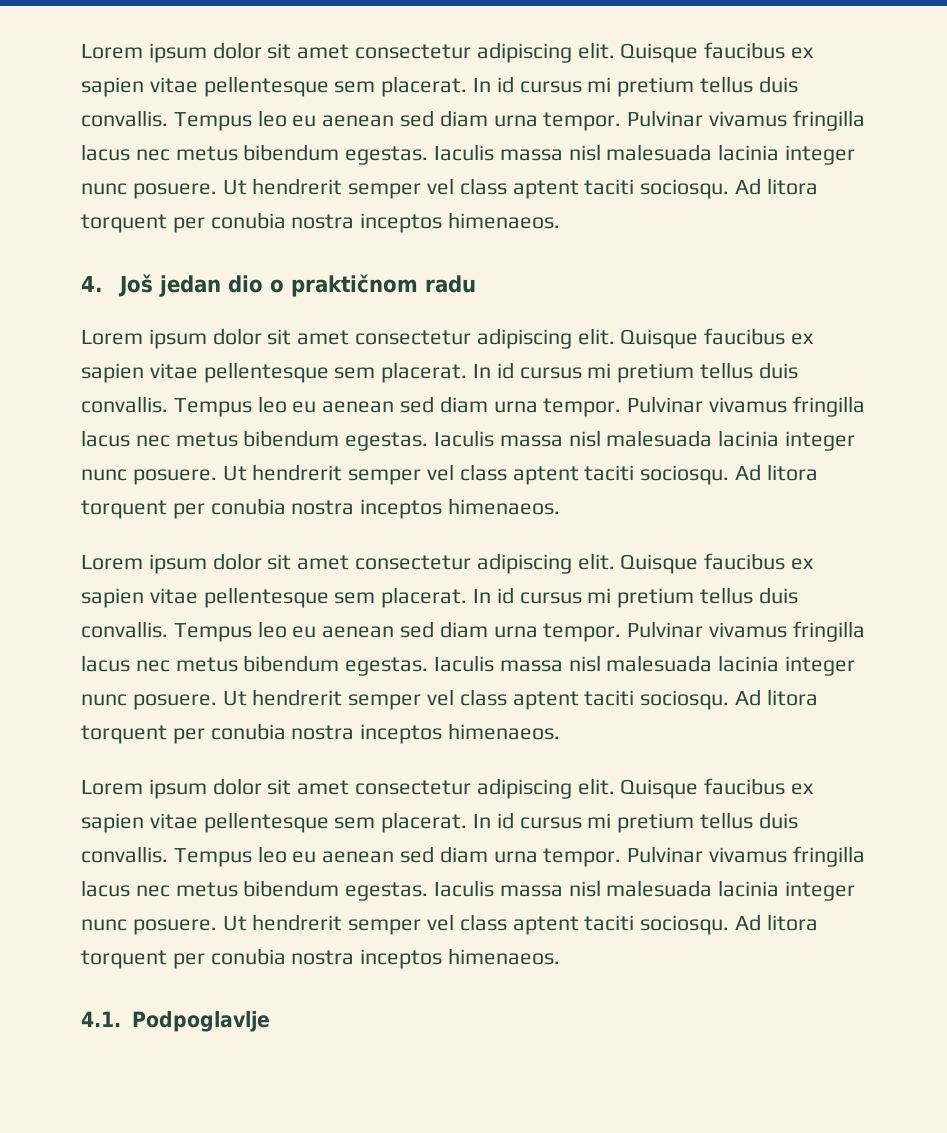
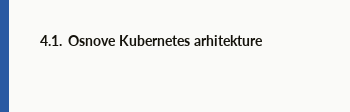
[81,42,815,63] [81,76,798,97] [81,110,865,131] [81,144,856,165] [81,178,818,199] [81,212,561,233] [81,274,477,297] [81,328,815,349] [81,362,798,383] [81,396,865,417] [81,430,856,451] [81,464,818,485] [81,498,561,519] [81,553,815,574] [81,587,798,608] [81,621,865,642] [81,655,856,676] [81,689,818,710] [81,723,561,744] [81,778,815,799] [81,812,798,833] [81,846,865,867] [81,880,856,901] [81,914,818,935] [81,948,561,969] [81,1011,270,1032] Lorem ipsum dolor sit amet consectetur adipiscing elit. Quisque faucibus ex sapien vitae pellentesque sem placerat. In id cursus mi pretium tellus duis convallis. Tempus leo eu aenean sed diam urna tempor. Pulvinar vivamus fringilla lacus nec metus bibendum egestas. Iaculis massa nisl malesuada lacinia integer nunc posuere. Ut hendrerit semper vel class aptent taciti sociosqu. Ad litora torquent per conubia nostra inceptos himenaeos. // 4. Još jedan dio o praktičnom radu // Lorem ipsum dolor sit amet consectetur adipiscing elit. Quisque faucibus ex sapien vitae pellentesque sem placerat. In id cursus mi pretium tellus duis convallis. Tempus leo eu aenean sed diam urna tempor. Pulvinar vivamus fringilla lacus nec metus bibendum egestas. Iaculis massa nisl malesuada lacinia integer nunc posuere. Ut hendrerit semper vel class aptent taciti sociosqu. Ad litora torquent per conubia nostra inceptos himenaeos. // Lorem ipsum dolor sit amet consectetur adipiscing elit. Quisque faucibus ex sapien vitae pellentesque sem placerat. In id cursus mi pretium tellus duis convallis. Tempus leo eu aenean sed diam urna tempor. Pulvinar vivamus fringilla lacus nec metus bibendum egestas. Iaculis massa nisl malesuada lacinia integer nunc posuere. Ut hendrerit semper vel class aptent taciti sociosqu. Ad litora torquent per conubia nostra inceptos himenaeos. // Lorem ipsum dolor sit amet consectetur adipiscing elit. Quisque faucibus ex sapien vitae pellentesque sem placerat. In id cursus mi pretium tellus duis convallis. Tempus leo eu aenean sed diam urna tempor. Pulvinar vivamus fringilla lacus nec metus bibendum egestas. Iaculis massa nisl malesuada lacinia integer nunc posuere. Ut hendrerit semper vel class aptent taciti sociosqu. Ad litora torquent per conubia nostra inceptos himenaeos. // 4.1. Podpoglavlje -> [40,35,263,46] 4.1. Osnove Kubernetes arhitekture

